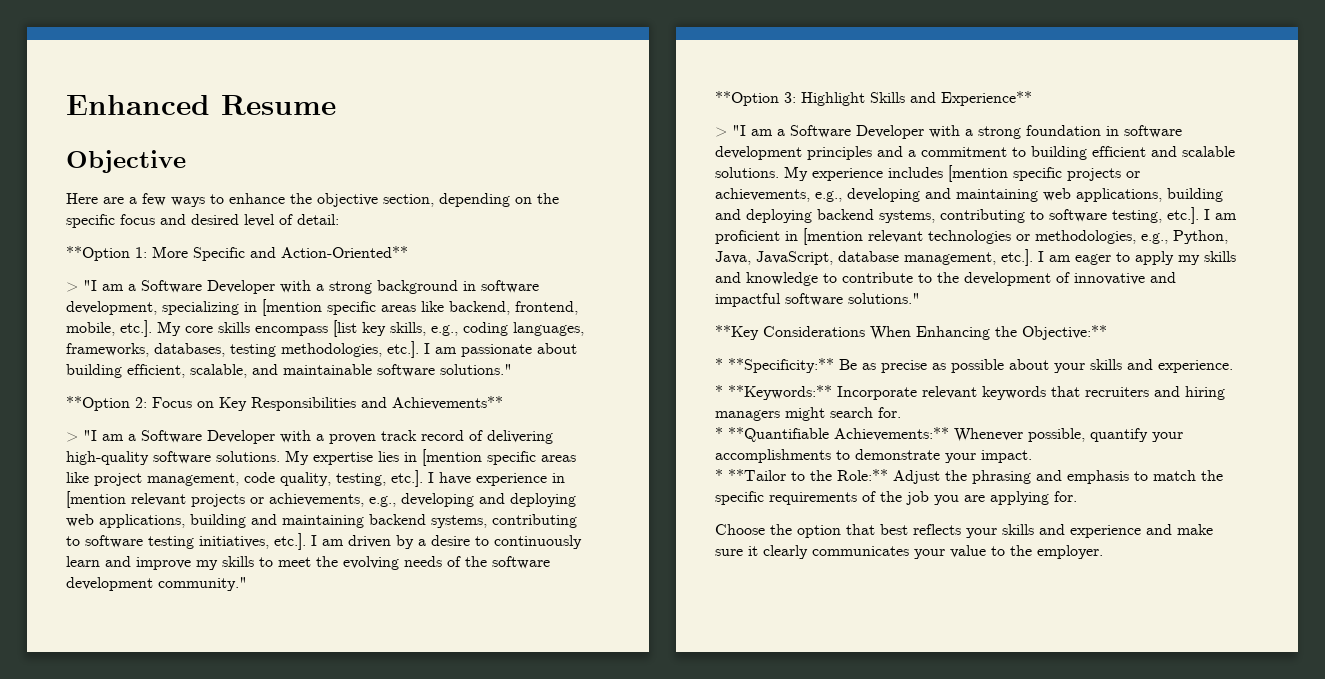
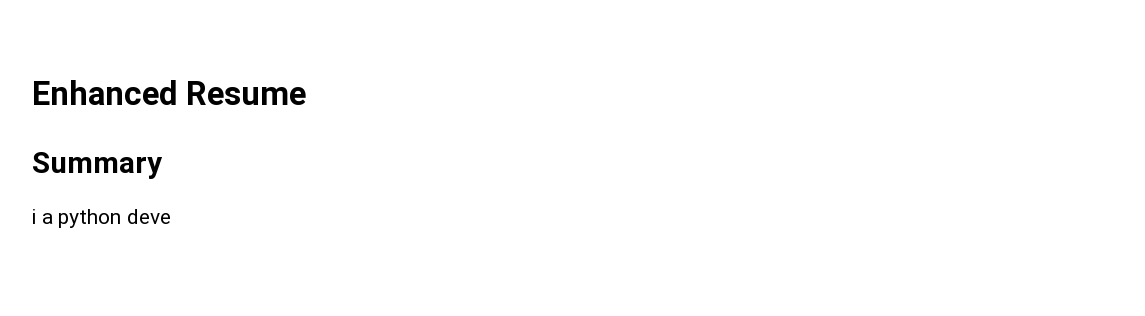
[66,150,186,173] [66,193,559,207] [66,214,339,228] [66,246,408,261] [66,280,539,294] [66,299,578,316] [66,320,584,337] [66,341,577,358] [66,364,512,378] [66,396,503,411] [66,430,553,444] [66,449,576,466] [66,470,565,487] [66,491,576,508] [66,514,577,528] [66,533,582,550] [66,556,550,570] [66,577,247,591] [715,91,1032,106] [715,125,1182,139] [715,146,1235,160] [715,165,1140,182] [715,188,1223,202] [715,207,1237,224] [715,228,1228,245] [715,249,1236,266] [715,272,1176,286] [715,293,920,307] [715,325,1107,340] [715,358,1233,373] [715,385,1225,400] [715,407,901,421] [715,427,1183,442] [715,449,1032,463] [715,469,1223,484] [715,491,1077,505] [715,524,1213,538] [715,545,1103,559] Objective // Here are a few ways to enhance the objective section, depending on the specific focus and desired level of detail: // **Option 1: More Specific and Action-Oriented** // > "I am a Software Developer with a strong background in software development, specializing in [mention specific areas like backend, frontend, mobile, etc.]. My core skills encompass [list key skills, e.g., coding languages, frameworks, databases, testing methodologies, etc.]. I am passionate about building efficient, scalable, and maintainable software solutions." // **Option 2: Focus on Key Responsibilities and Achievements** // > "I am a Software Developer with a proven track record of delivering high-quality software solutions. My expertise lies in [mention specific areas like project management, code quality, testing, etc.]. I have experience in [mention relevant projects or achievements, e.g., developing and deploying web applications, building and maintaining backend systems, contributing to software testing initiatives, etc.]. I am driven by a desire to continuously learn and improve my skills to meet the evolving needs of the software development community." // **Option 3: Highlight Skills and Experience** // > "I am a Software Developer with a strong foundation in software development principles and a commitment to building efficient and scalable solutions. My experience includes [mention specific projects or achievements, e.g., developing and maintaining web applications, building and deploying backend systems, contributing to software testing, etc.]. I am proficient in [mention relevant technologies or methodologies, e.g., Python, Java, JavaScript, database management, etc.]. I am eager to apply my skills and knowledge to contribute to the development of innovative and impactful software solutions." // **Key Considerations When Enhancing the Objective:** // * **Specificity:** Be as precise as possible about your skills and experience. // * **Keywords:** Incorporate relevant keywords that recruiters and hiring managers might search for. // * **Quantifiable Achievements:** Whenever possible, quantify your accomplishments to demonstrate your impact. // * **Tailor to the Role:** Adjust the phrasing and emphasis to match the specific requirements of the job you are applying for. // Choose the option that best reflects your skills and experience and make sure it clearly communicates your value to the employer. -> [32,152,163,179] [32,209,172,228] Summary // i a python deve

